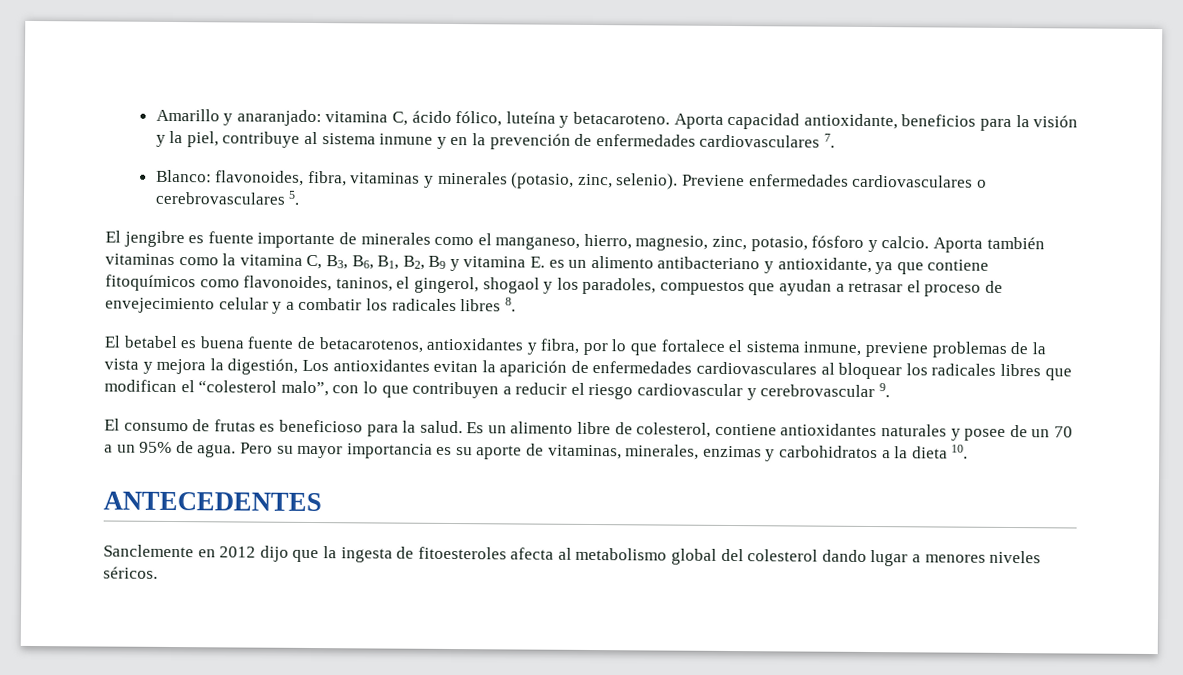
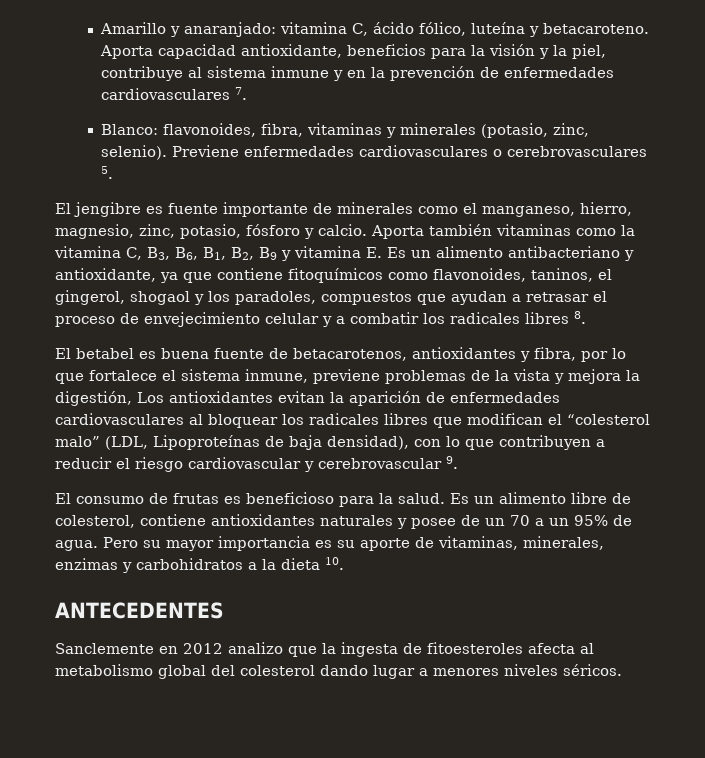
[548,259,565,268] es -> [387,247,406,258] Es
[280,380,329,397] malo”, -> [55,435,409,450] malo” (LDL, Lipoproteínas de baja densidad),
[259,545,289,562] dijo -> [228,642,283,654] analizo

